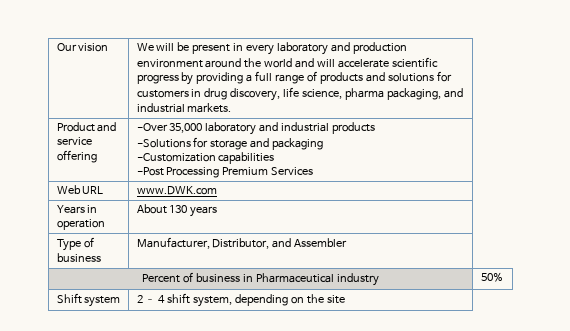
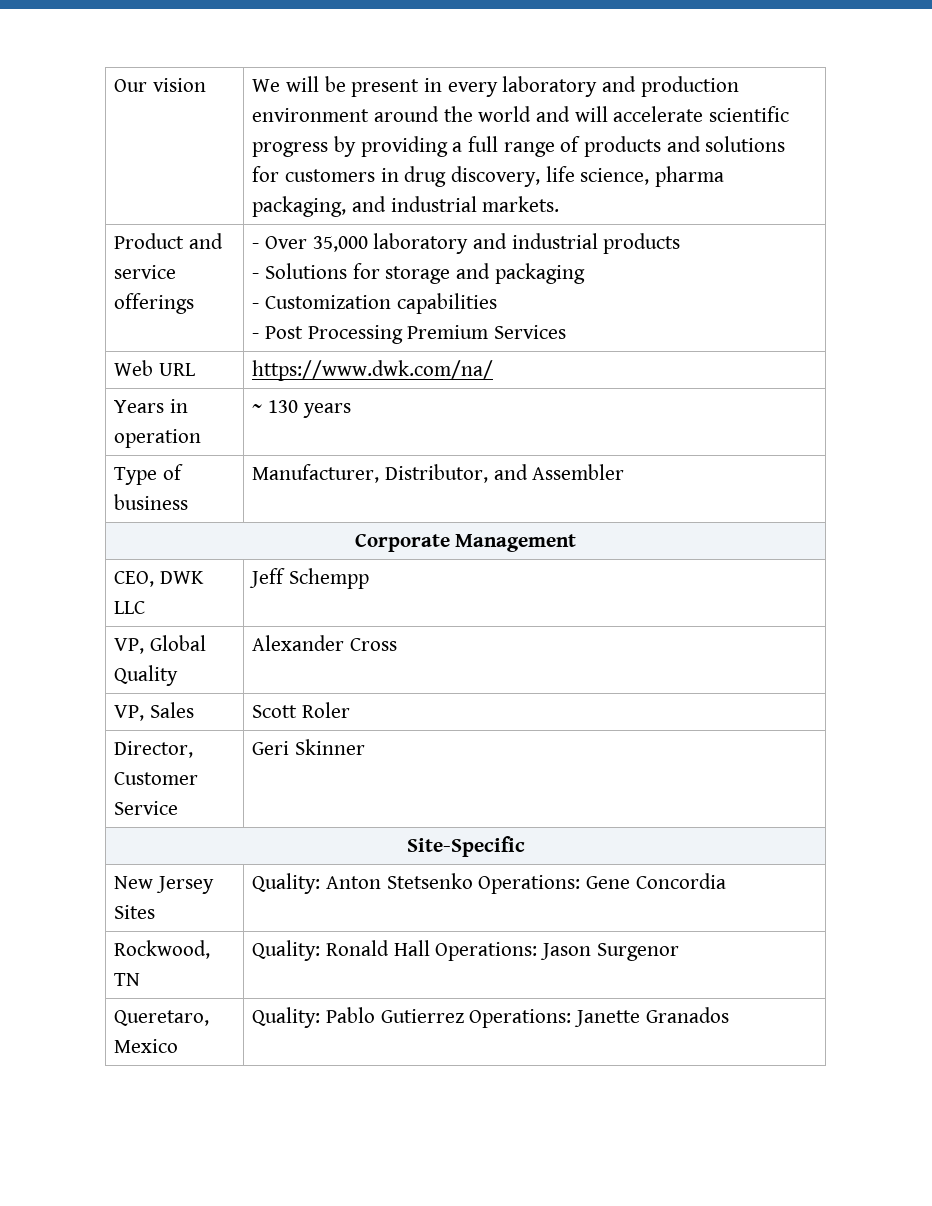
[56,150,97,163] [136,123,168,131] offering | -Over -> [114,293,195,314] [252,236,307,249] offerings | - Over
[136,139,191,148] -Solutions -> [252,263,347,279] - Solutions
[136,153,216,162] -Customization -> [252,295,391,309] - Customization
[136,167,164,176] -Post -> [252,326,303,339] - Post
[136,186,217,195] www.DWK.com -> [252,360,494,381] https://www.dwk.com/na/
[136,204,167,214] About -> [252,404,263,413] ~
[142,272,379,286] [480,272,503,282] [56,293,121,307] [136,293,346,307] Percent of business in Pharmaceutical industry | 50% // Shift system | 2 – 4 shift system, depending on the site -> [354,534,577,552] [114,571,204,587] [114,601,146,614] [249,568,369,589] [114,635,206,654] [114,665,179,686] [252,635,397,651] [114,702,194,721] [252,702,350,718] [114,741,194,758] [114,772,199,785] [114,801,179,815] [252,739,365,755] [406,836,525,857] [114,876,214,894] [114,905,156,919] [252,873,726,894] [114,940,211,959] [114,973,141,986] [252,940,679,961] [114,1010,210,1026] [114,1039,179,1053] [252,1007,729,1028] Corporate Management // CEO, DWK LLC | Jeff Schempp // VP, Global Quality | Alexander Cross // VP, Sales | Scott Roler // Director, Customer Service | Geri Skinner // Site-Specific // New Jersey Sites | Quality: Anton Stetsenko Operations: Gene Concordia // Rockwood, TN | Quality: Ronald Hall Operations: Jason Surgenor // Queretaro, Mexico | Quality: Pablo Gutierrez Operations: Janette Granados

